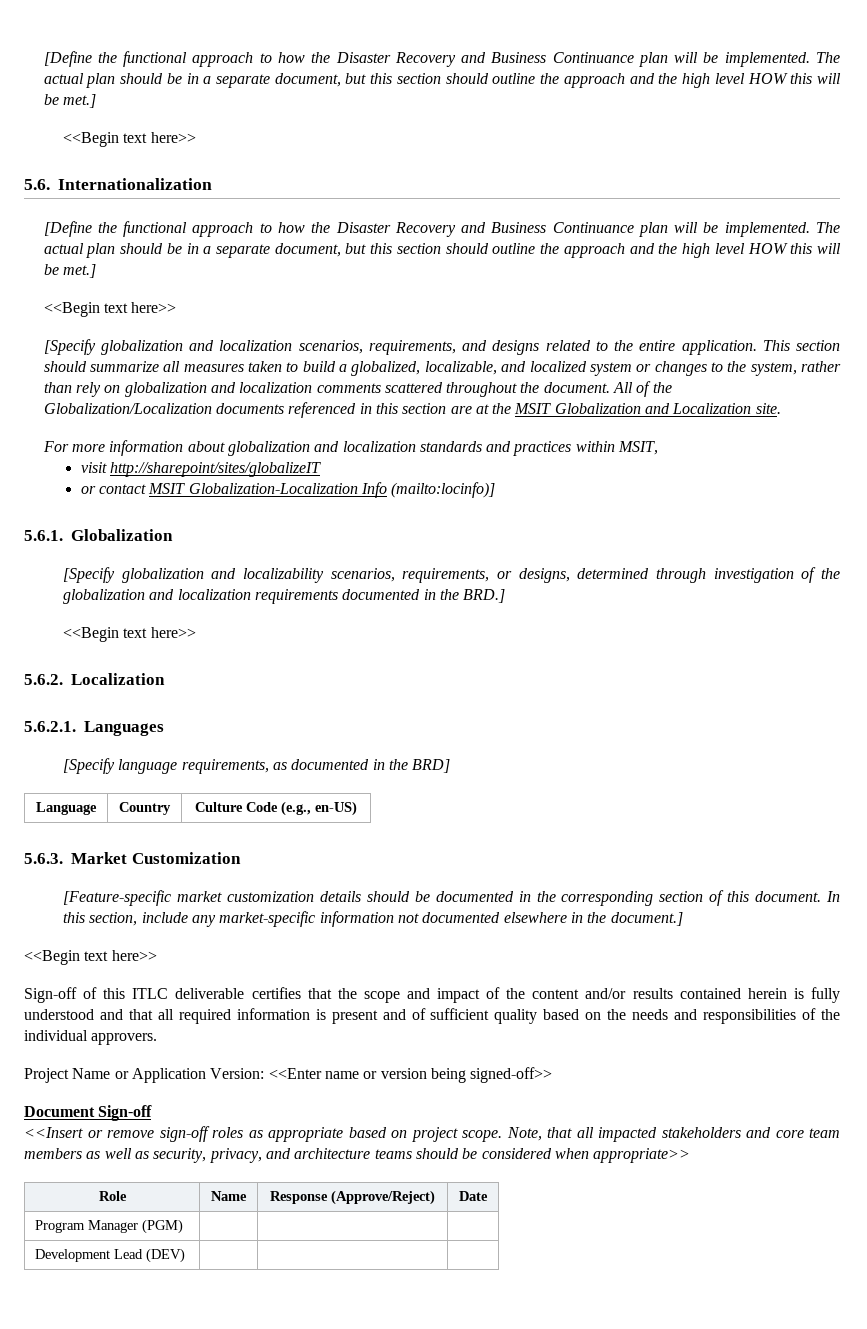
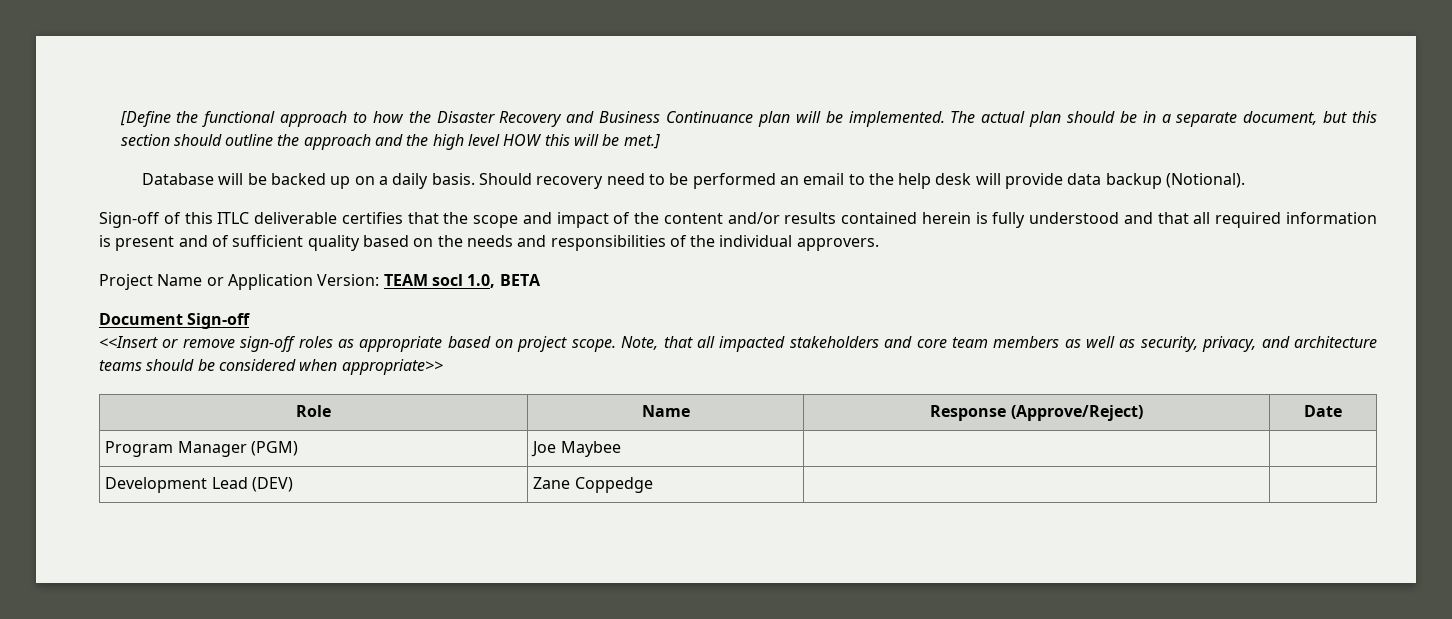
[63,132,196,147] [24,178,212,190] [43,221,841,237] [43,243,841,258] [43,264,96,278] [43,302,177,317] [43,339,840,355] [43,361,842,376] [43,381,672,397] [43,402,781,418] [42,440,659,456] [80,462,322,477] [80,482,496,498] [24,529,173,541] [63,567,840,583] [63,589,506,604] [63,627,196,642] [24,673,165,685] [24,721,164,736] [63,758,451,774] [36,802,97,815] [119,802,171,815] [195,801,357,816] [24,852,241,864] [63,890,841,906] [63,911,683,927] [24,950,157,965] <<Begin text here>> // 5.6. Internationalization // [Define the functional approach to how the Disaster Recovery and Business Continuance plan will be implemented. The actual plan should be in a separate document, but this section should outline the approach and the high level HOW this will be met.] // <<Begin text here>> // [Specify globalization and localization scenarios, requirements, and designs related to the entire application. This section should summarize all measures taken to build a globalized, localizable, and localized system or changes to the system, rather than rely on globalization and localization comments scattered throughout the document. All of the Globalization/Localization documents referenced in this section are at the MSIT Globalization and Localization site. // For more information about globalization and localization standards and practices within MSIT, // visit http://sharepoint/sites/globalizeIT // or contact MSIT Globalization-Localization Info (mailto:locinfo)] // 5.6.1. Globalization // [Specify globalization and localizability scenarios, requirements, or designs, determined through investigation of the globalization and localization requirements documented in the BRD.] // <<Begin text here>> // 5.6.2. Localization // 5.6.2.1. Languages // [Specify language requirements, as documented in the BRD] // Language | Country | Culture Code (e.g., en-US) // 5.6.3. Market Customization // [Feature-specific market customization details should be documented in the corresponding section of this document. In this section, include any market-specific information not documented elsewhere in the document.] // <<Begin text here>> -> [142,173,1246,189] Database will be backed up on a daily basis. Should recovery need to be performed an email to the help desk will provide data backup (Notional).
[268,1067,553,1083] <<Enter name or version being signed-off>> -> [383,274,541,288] TEAM socl 1.0, BETA
(184, 1226) none -> [531,441,621,457] Joe Maybee
(186, 1255) none -> [533,477,653,493] Zane Coppedge

